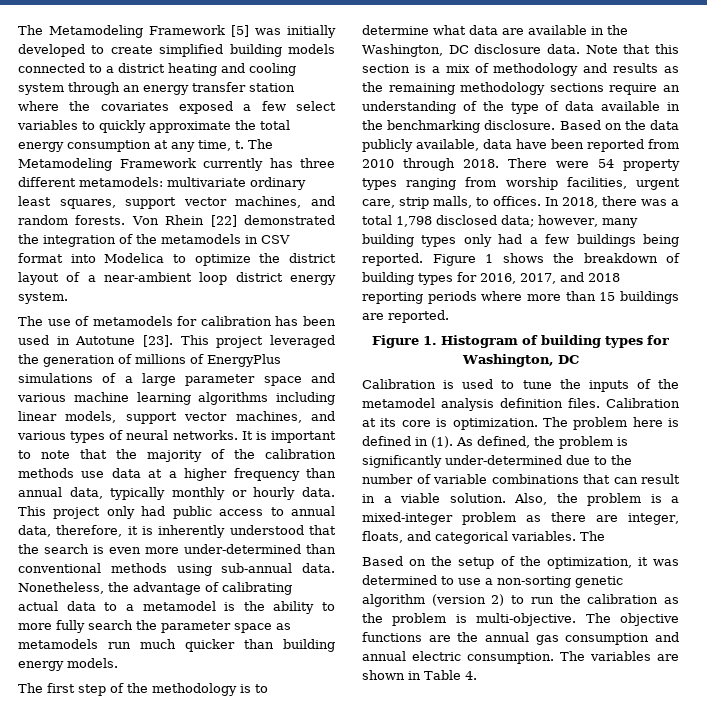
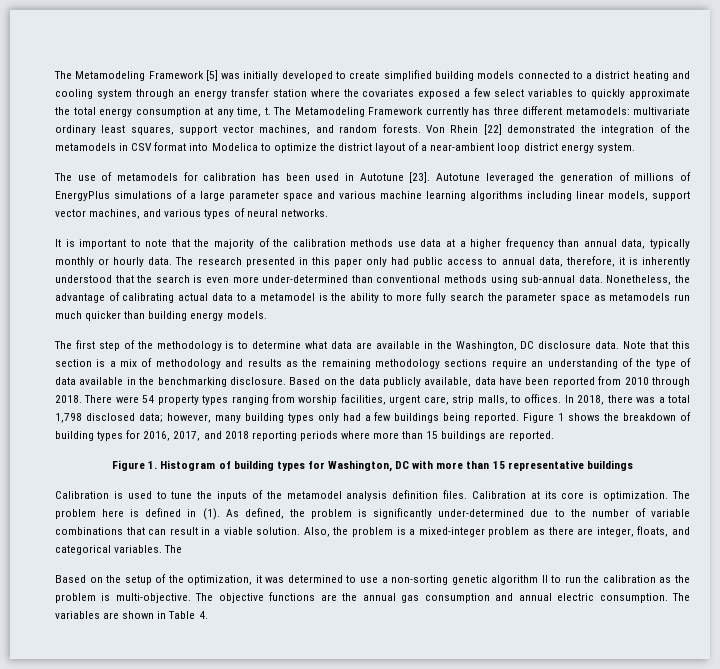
[180,335,264,348] This project -> [436,173,481,181] Autotune
(238, 435) none -> (328, 213) //
[18,506,101,519] This project -> [175,257,362,267] The research presented in this paper
(579, 359) none -> [412,460,633,471] with more than 15 representative buildings
[431,594,505,606] (version 2) -> [541,575,548,583] II

